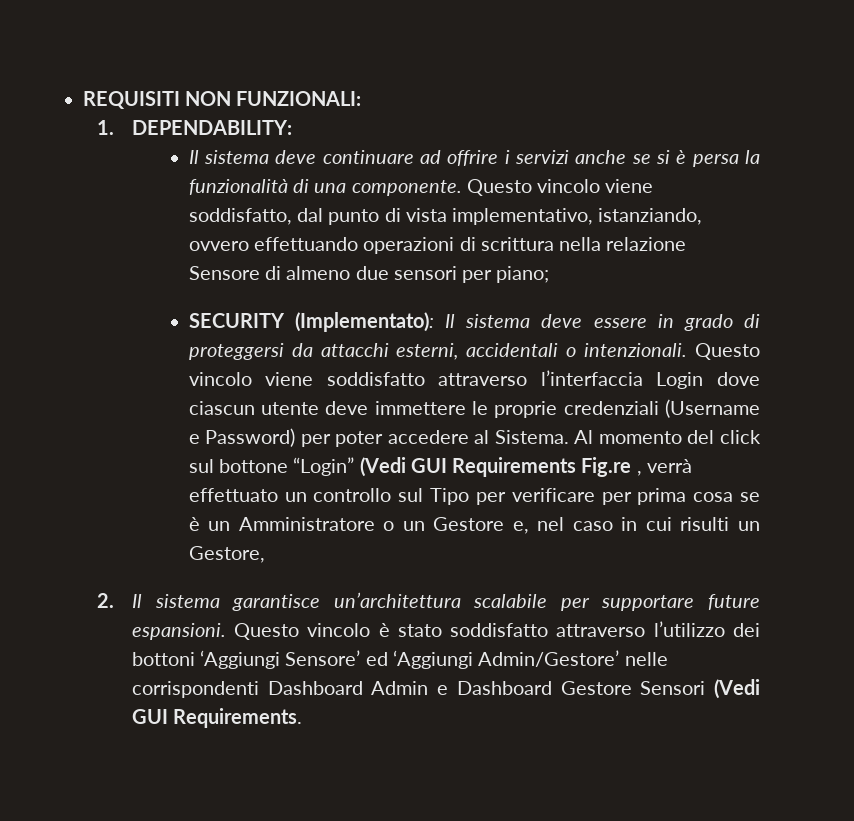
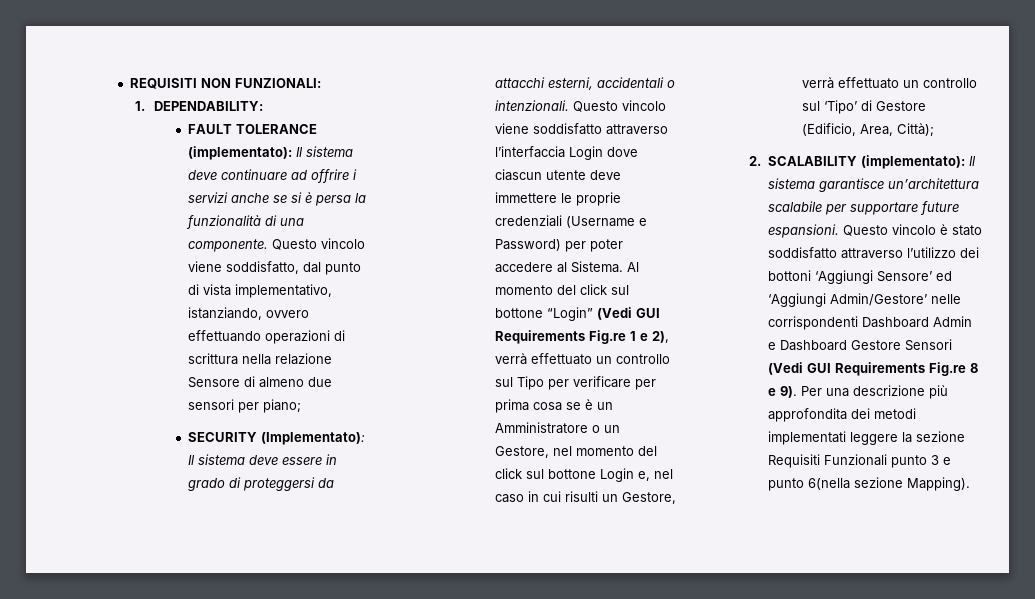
(292, 127) none -> [187,124,317,134] [187,146,292,160] FAULT TOLERANCE (implementato):
[636,471,642,476] , -> [629,331,669,343] 1 e 2),
[433,517,505,531] Gestore -> [494,446,657,458] [494,468,634,482] Gestore, nel momento del click sul bottone Login
(265, 554) none -> [801,77,977,89] [801,100,926,114] [801,123,934,137] verrà effettuato un controllo sul ‘Tipo’ di Gestore (Edificio, Area, Città);
(114, 600) none -> [768,155,966,169] SCALABILITY (implementato):
[173,708,303,728] Requirements. -> [835,362,979,376] [768,385,949,399] [768,408,917,422] [768,431,966,445] [768,454,952,468] [768,477,971,491] Requirements Fig.re 8 e 9). Per una descrizione più approfondita dei metodi implementati leggere la sezione Requisiti Funzionali punto 3 e punto 6(nella sezione Mapping).

